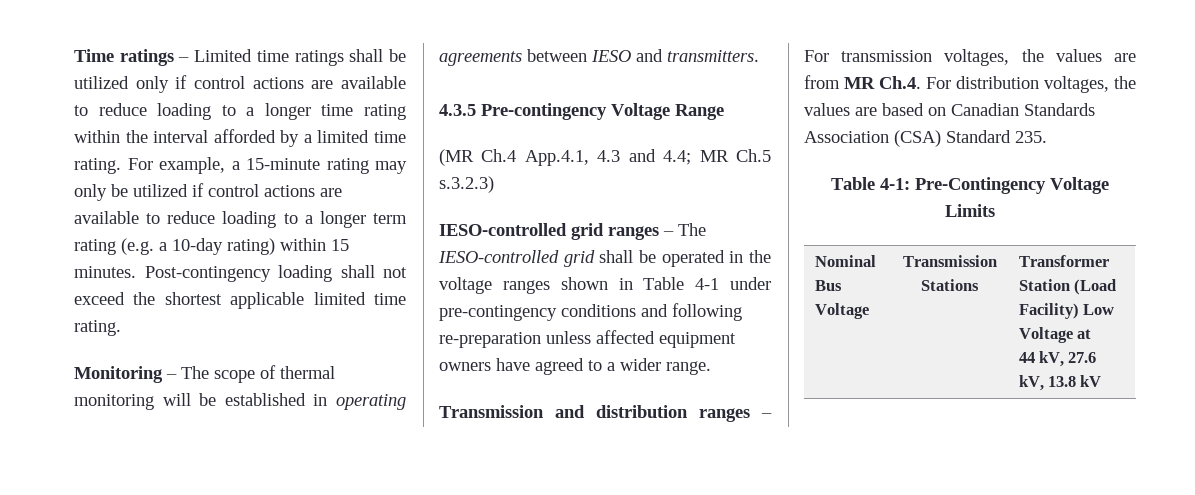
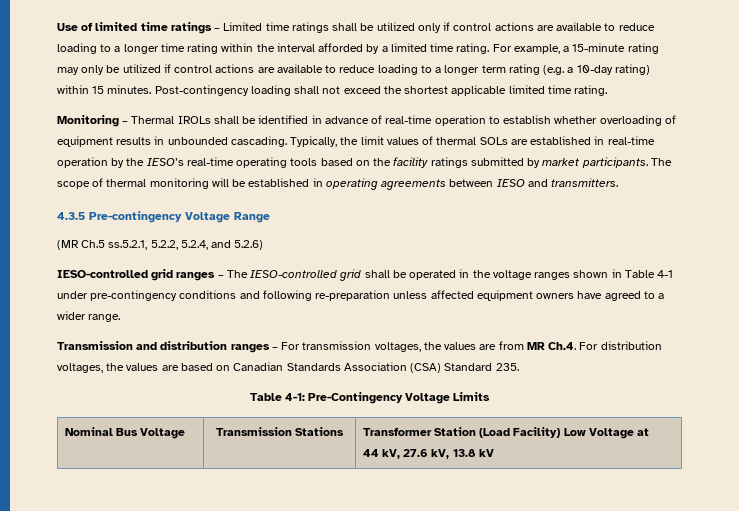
[74,49,114,62] Time -> [57,22,168,31] Use of limited time
(177, 376) none -> [131,115,676,126] [57,136,655,147] [57,157,648,168] Thermal IROLs shall be identified in advance of real-time operation to establish whether overloading of equipment results in unbounded cascading. Typically, the limit values of thermal SOLs are established in real-time operation by the IESO’s real-time operating tools based on the facility ratings submitted by market participants.
[481,149,771,166] [439,176,494,193] Ch.4 App.4.1, 4.3 and 4.4; MR Ch.5 s.3.2.3) -> [81,240,264,250] Ch.5 ss.5.2.1, 5.2.2, 5.2.4, and 5.2.6)

